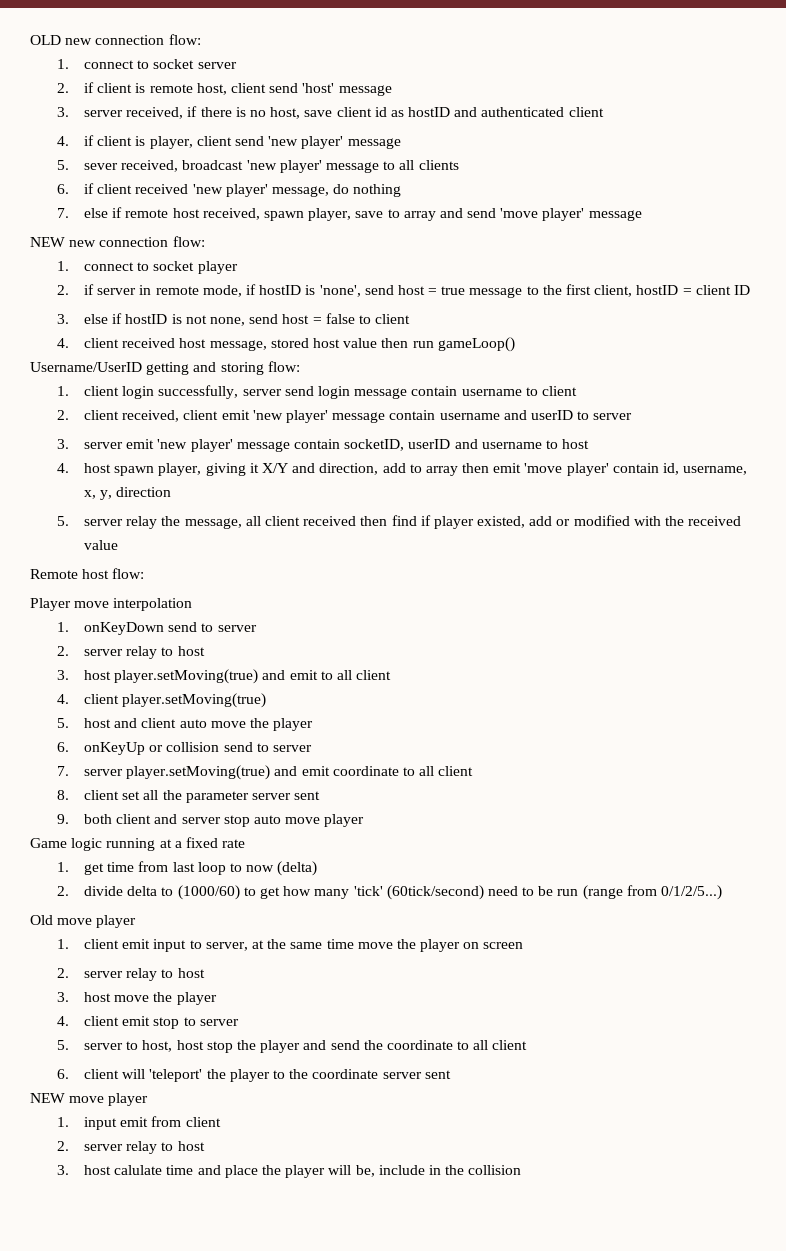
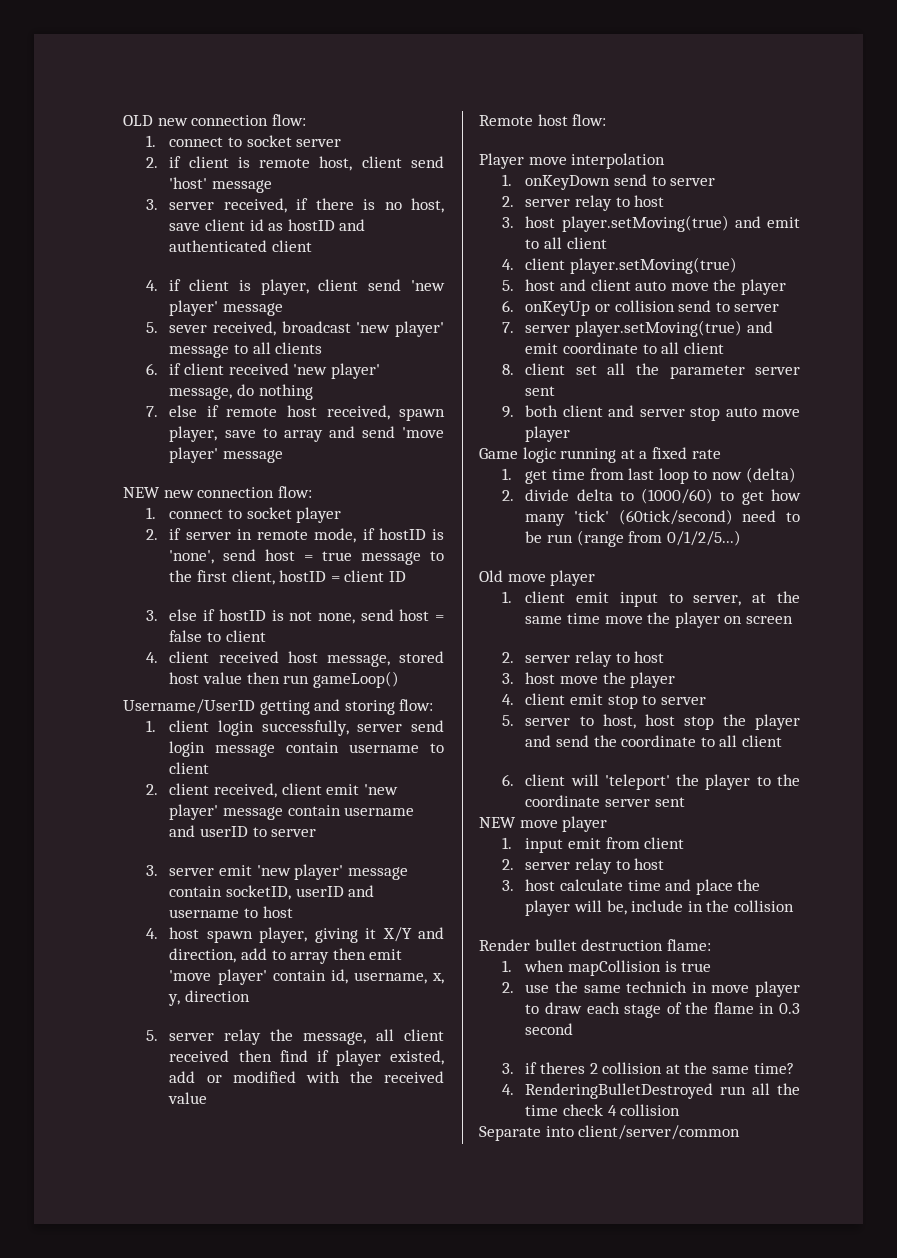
[114,1165,163,1175] calulate -> [560,879,624,891] calculate
(522, 1170) none -> [479,939,711,951] [502,960,712,976] [502,981,800,997] [525,1002,800,1018] [525,1023,574,1035] [502,1062,794,1074] [502,1083,800,1099] [525,1104,681,1116] [479,1125,741,1141] // Render bullet destruction flame: // 1. when mapCollision is true // 2. use the same technich in move player to draw each stage of the flame in 0.3 second // 3. if theres 2 collision at the same time? // 4. RenderingBulletDestroyed run all the time check 4 collision // Separate into client/server/common

